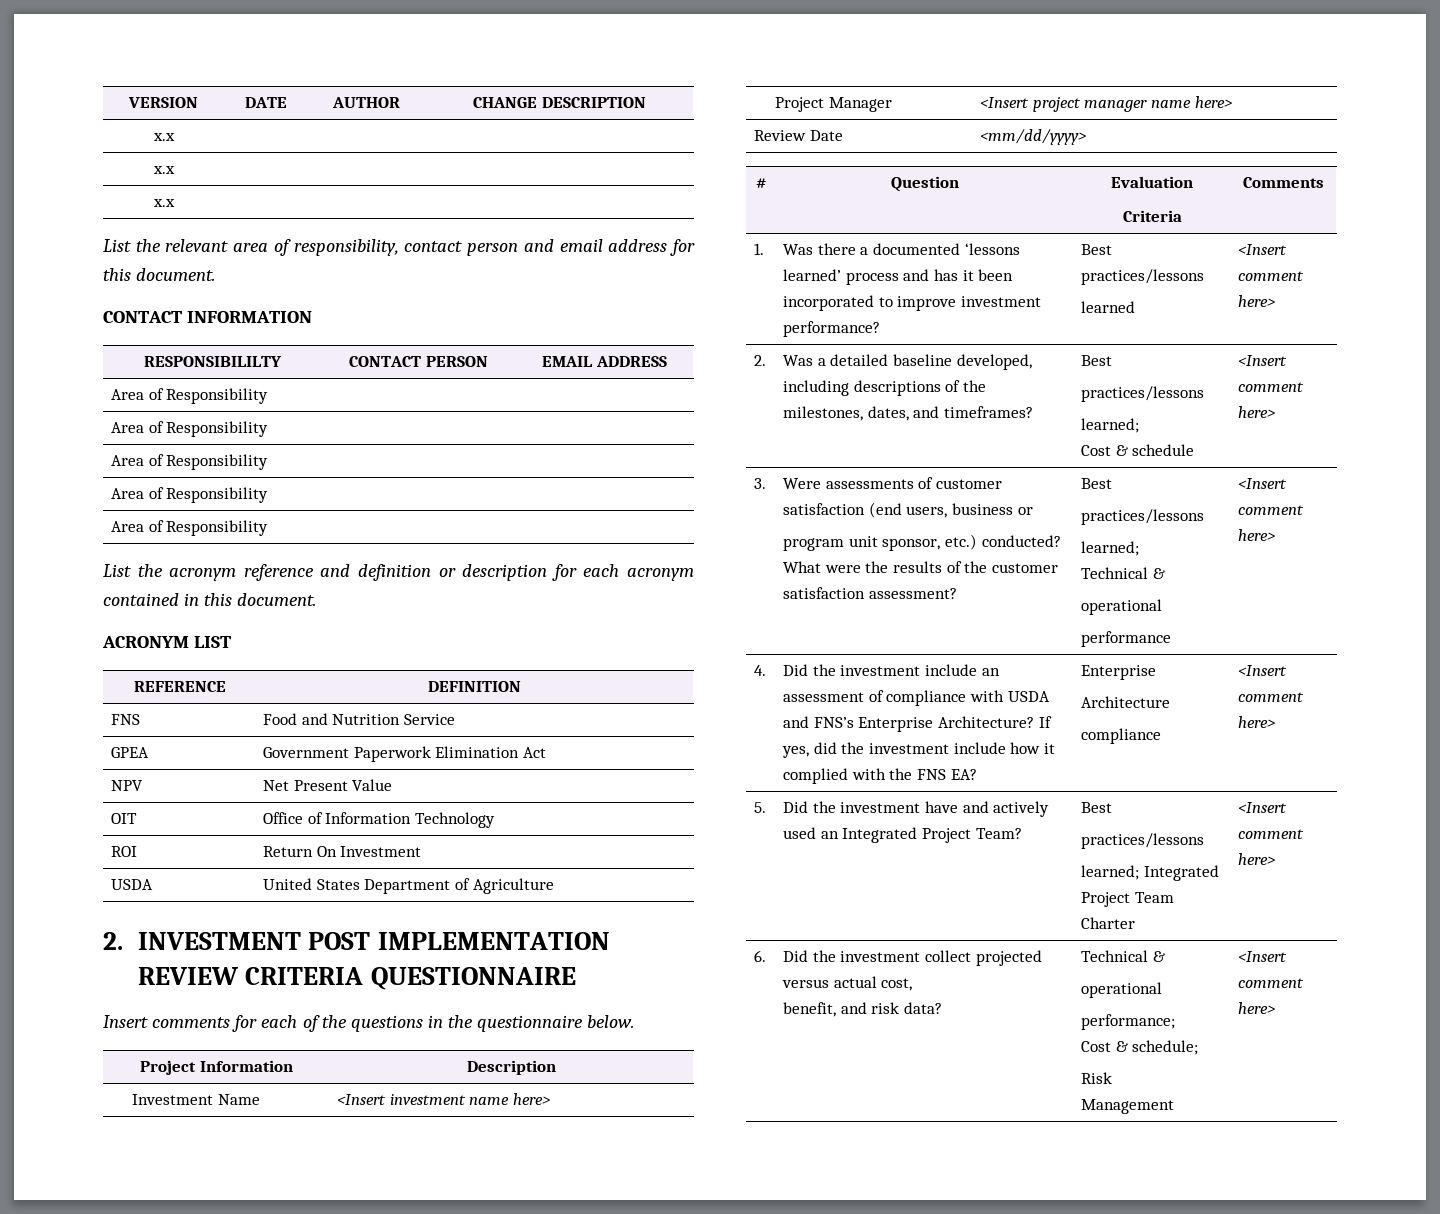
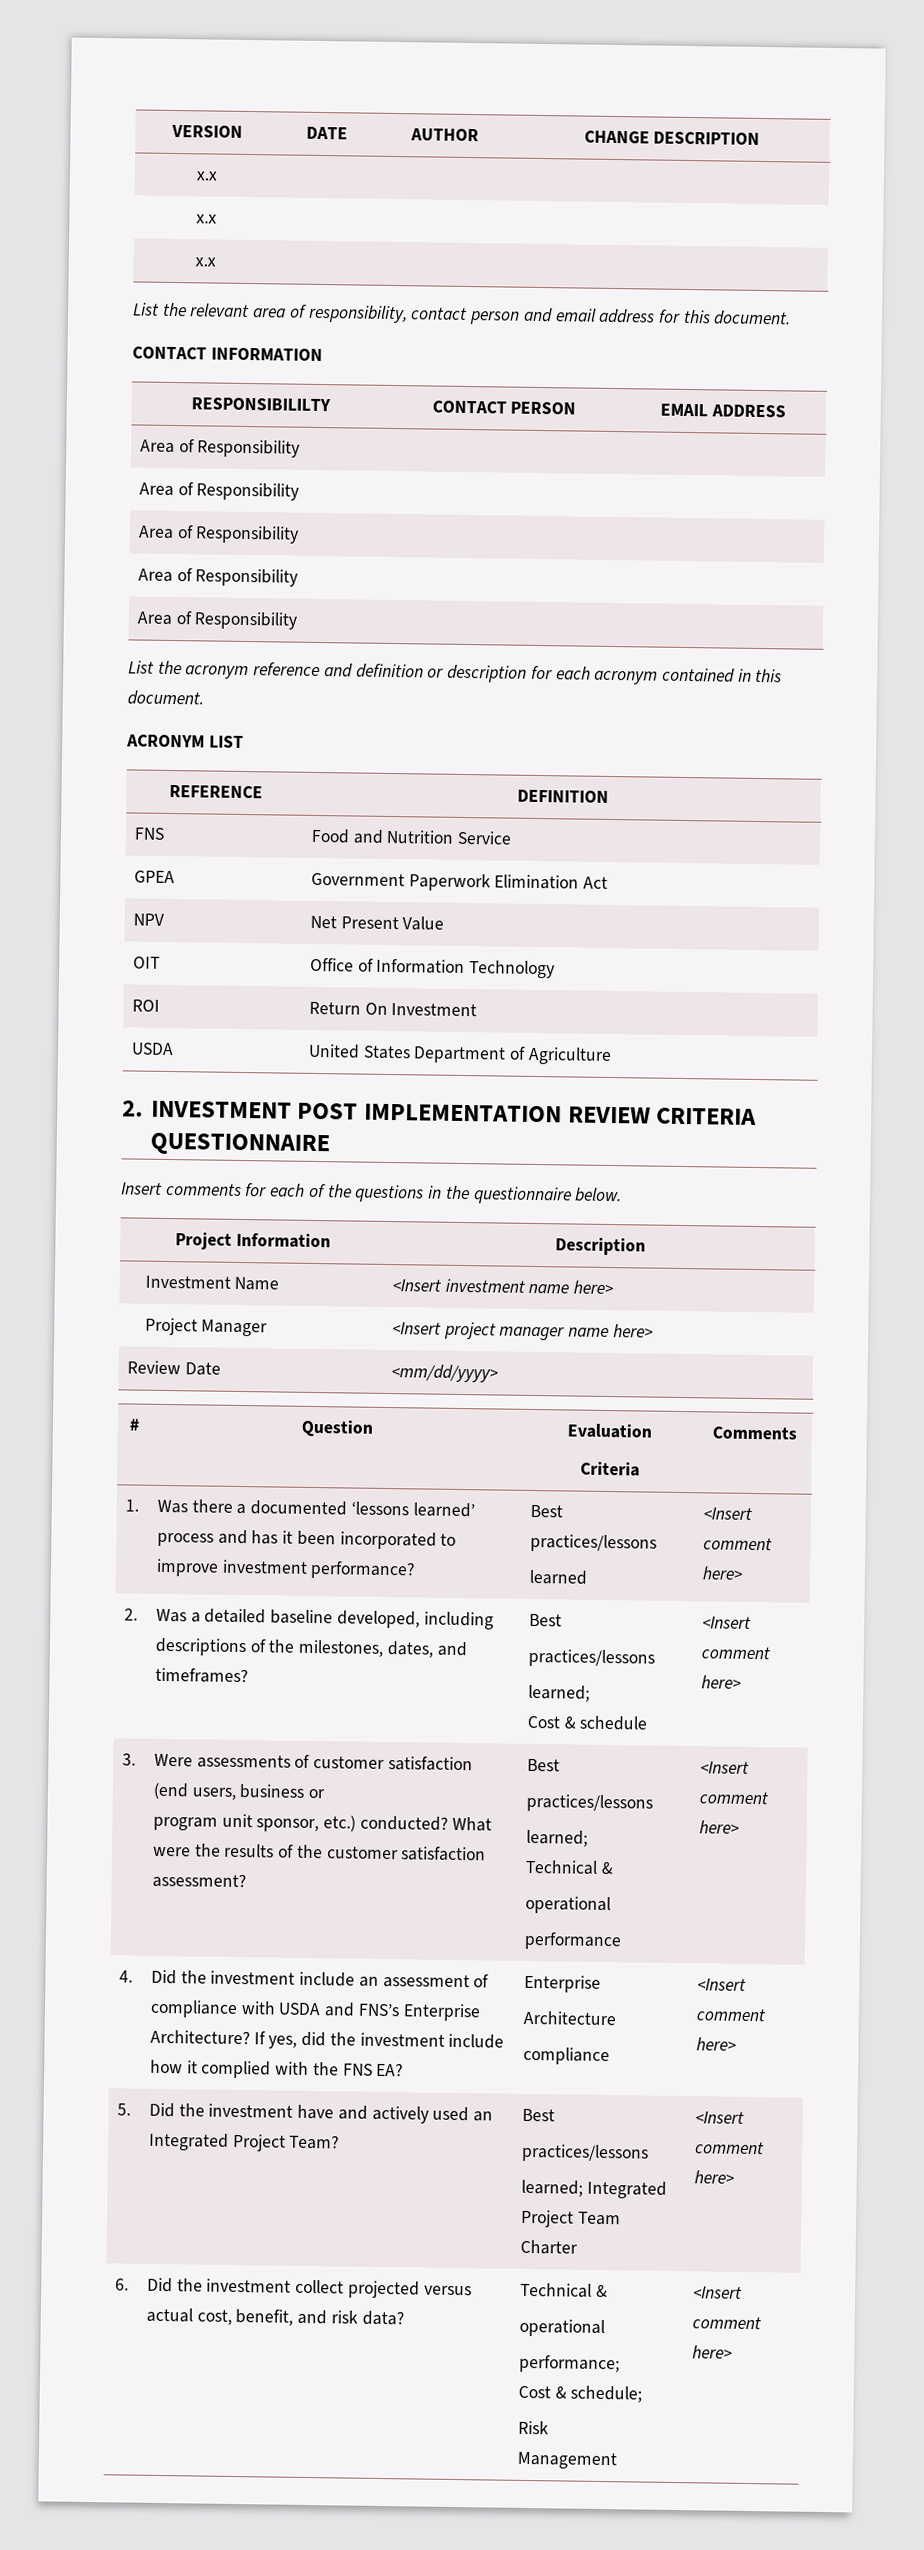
(913, 984) // -> (232, 2317) none

